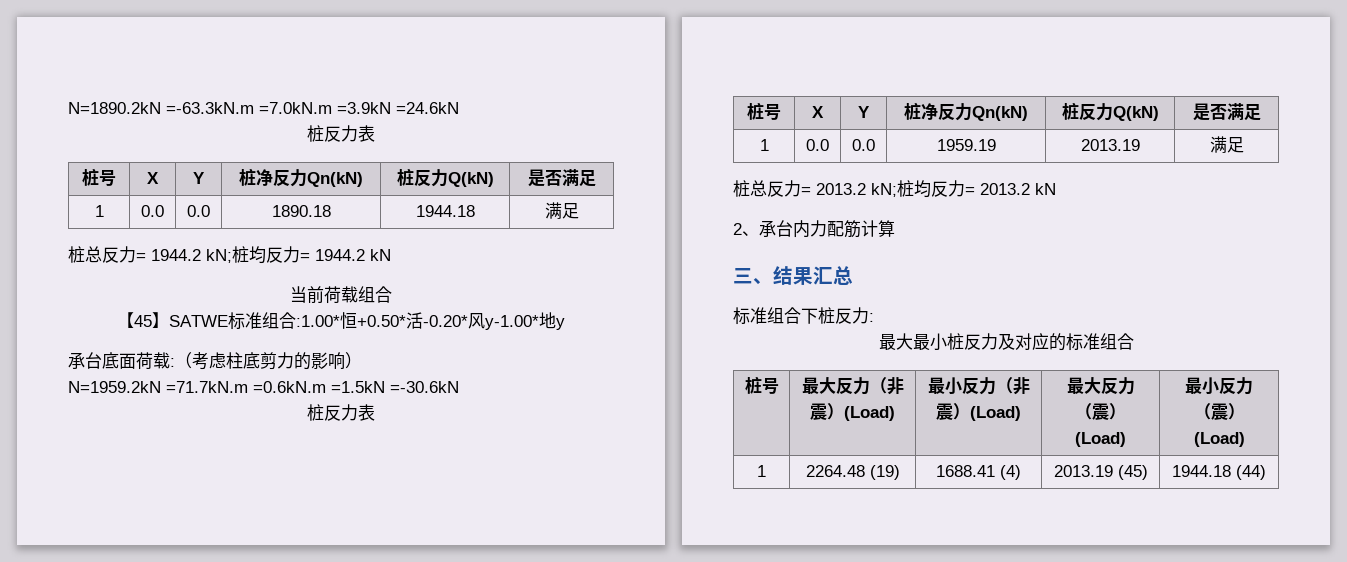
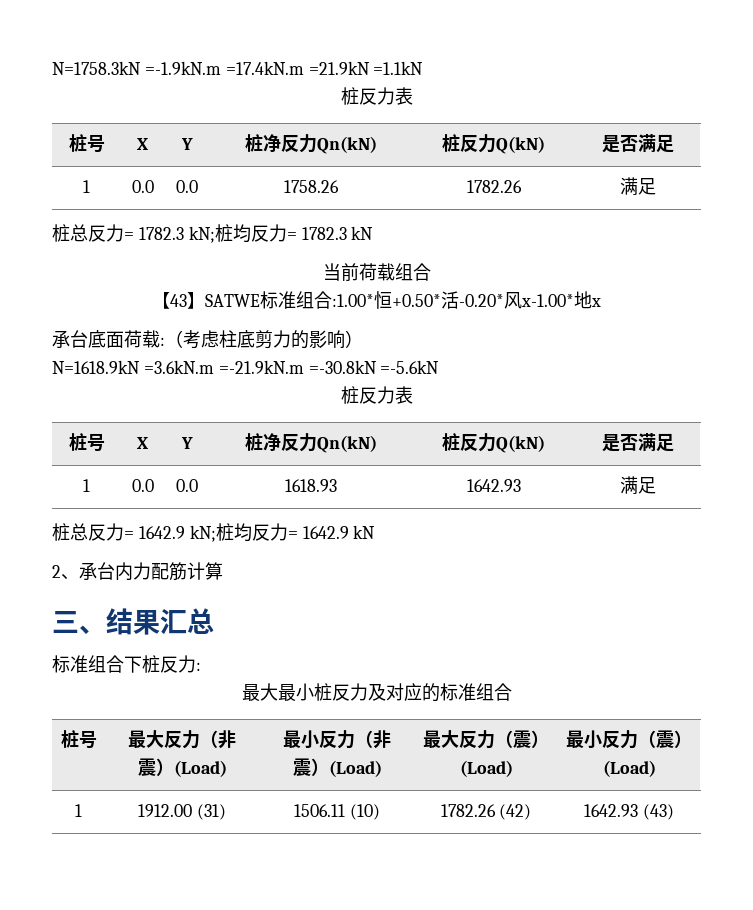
[68,102,459,114] N=1890.2kN =-63.3kN.m =7.0kN.m =3.9kN =24.6kN -> [52,61,424,75] N=1758.3kN =-1.9kN.m =17.4kN.m =21.9kN =1.1kN
[271,205,331,217] [415,205,475,217] [544,202,579,219] [68,246,365,264] 1890.18 | 1944.18 | 满足 // 桩总反力= 1944.2 kN;桩均反力= 1944.2 -> [284,180,339,193] [466,180,522,193] [619,177,656,195] [52,224,347,243] 1758.26 | 1782.26 | 满足 // 桩总反力= 1782.3 kN;桩均反力= 1782.3
[134,315,152,327] 45 -> [170,294,187,307] 43
[485,312,565,330] y-1.00*地y -> [521,291,601,309] x-1.00*地x
[68,381,459,393] N=1959.2kN =71.7kN.m =0.6kN.m =1.5kN =-30.6kN -> [52,360,440,374] N=1618.9kN =3.6kN.m =-21.9kN.m =-30.8kN =-5.6kN
[936,139,996,151] [1080,139,1140,151] [1209,136,1244,153] [733,180,1030,198] 1959.19 | 2013.19 | 满足 // 桩总反力= 2013.2 kN;桩均反力= 2013.2 -> [285,479,337,492] [466,479,521,492] [619,476,656,494] [52,523,349,542] 1618.93 | 1642.93 | 满足 // 桩总反力= 1642.9 kN;桩均反力= 1642.9
[805,465,900,480] [936,465,1021,480] [1053,465,1148,480] [1172,465,1266,480] 2264.48 (19) | 1688.41 (4) | 2013.19 (45) | 1944.18 (44) -> [138,804,226,820] [294,804,380,820] [440,804,532,820] [584,804,674,820] 1912.00 (31) | 1506.11 (10) | 1782.26 (42) | 1642.93 (43)

